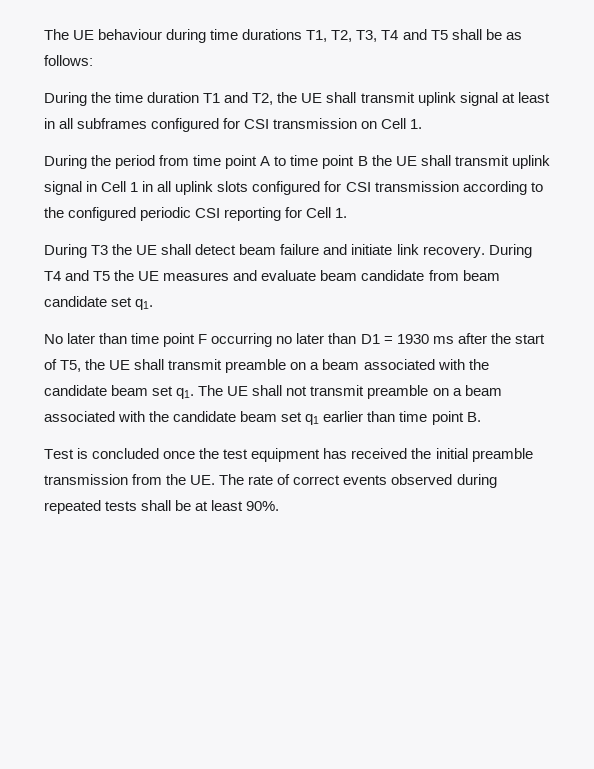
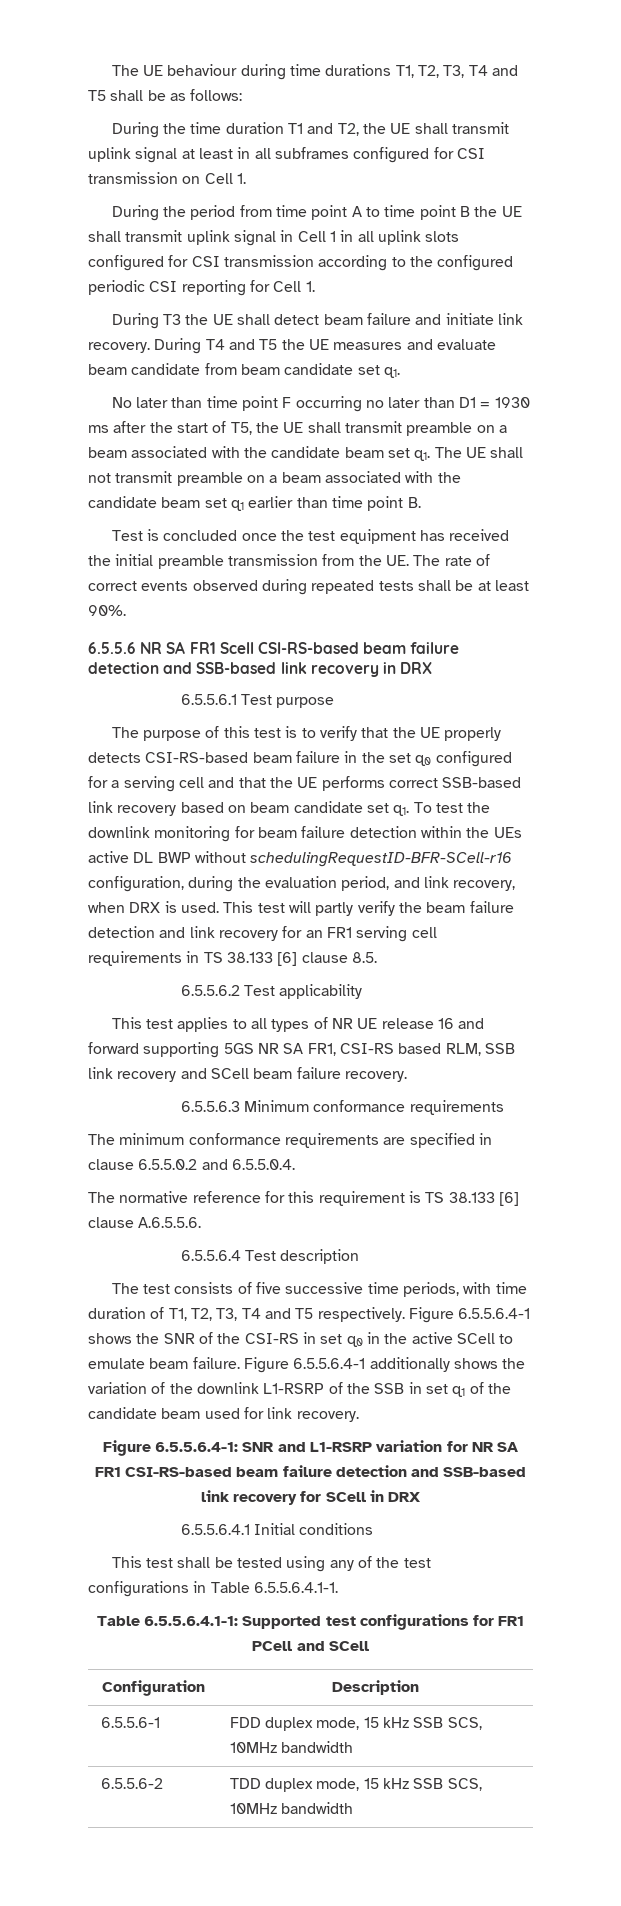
(280, 506) none -> [88,641,460,654] [88,662,433,677] [180,694,335,708] [111,726,502,741] [88,751,512,767] [88,776,522,792] [88,801,491,816] [88,826,522,842] [88,851,513,867] [88,876,516,892] [88,901,514,916] [88,926,437,942] [88,951,377,966] [180,984,363,999] [111,1017,485,1032] [88,1042,515,1058] [88,1067,407,1082] [180,1100,504,1115] [88,1133,492,1148] [88,1159,295,1170] [88,1191,519,1206] [88,1217,202,1228] [180,1249,360,1264] [111,1282,527,1297] [88,1307,531,1323] [88,1332,514,1347] [88,1357,526,1373] [88,1382,511,1397] [88,1407,359,1422] [102,1440,519,1456] [94,1465,527,1477] [200,1490,422,1505] [180,1523,374,1535] [111,1556,431,1572] [88,1581,338,1597] [96,1614,525,1630] [252,1641,369,1651] [101,1680,205,1696] [331,1680,419,1695] [100,1717,160,1728] [229,1717,482,1731] [229,1741,354,1753] [100,1778,163,1789] [229,1778,482,1792] [229,1802,354,1814] // 6.5.5.6 NR SA FR1 Scell CSI-RS-based beam failure detection and SSB-based link recovery in DRX // 6.5.5.6.1 Test purpose // The purpose of this test is to verify that the UE properly detects CSI-RS-based beam failure in the set q0 configured for a serving cell and that the UE performs correct SSB-based link recovery based on beam candidate set q1. To test the downlink monitoring for beam failure detection within the UEs active DL BWP without schedulingRequestID-BFR-SCell-r16 configuration, during the evaluation period, and link recovery, when DRX is used. This test will partly verify the beam failure detection and link recovery for an FR1 serving cell requirements in TS 38.133 [6] clause 8.5. // 6.5.5.6.2 Test applicability // This test applies to all types of NR UE release 16 and forward supporting 5GS NR SA FR1, CSI-RS based RLM, SSB link recovery and SCell beam failure recovery. // 6.5.5.6.3 Minimum conformance requirements // The minimum conformance requirements are specified in clause 6.5.5.0.2 and 6.5.5.0.4. // The normative reference for this requirement is TS 38.133 [6] clause A.6.5.5.6. // 6.5.5.6.4 Test description // The test consists of five successive time periods, with time duration of T1, T2, T3, T4 and T5 respectively. Figure 6.5.5.6.4-1 shows the SNR of the CSI-RS in set q0 in the active SCell to emulate beam failure. Figure 6.5.5.6.4-1 additionally shows the variation of the downlink L1-RSRP of the SSB in set q1 of the candidate beam used for link recovery. // Figure 6.5.5.6.4-1: SNR and L1-RSRP variation for NR SA FR1 CSI-RS-based beam failure detection and SSB-based link recovery for SCell in DRX // 6.5.5.6.4.1 Initial conditions // This test shall be tested using any of the test configurations in Table 6.5.5.6.4.1-1. // Table 6.5.5.6.4.1-1: Supported test configurations for FR1 PCell and SCell // Configuration | Description // 6.5.5.6-1 | FDD duplex mode, 15 kHz SSB SCS, 10MHz bandwidth // 6.5.5.6-2 | TDD duplex mode, 15 kHz SSB SCS, 10MHz bandwidth

